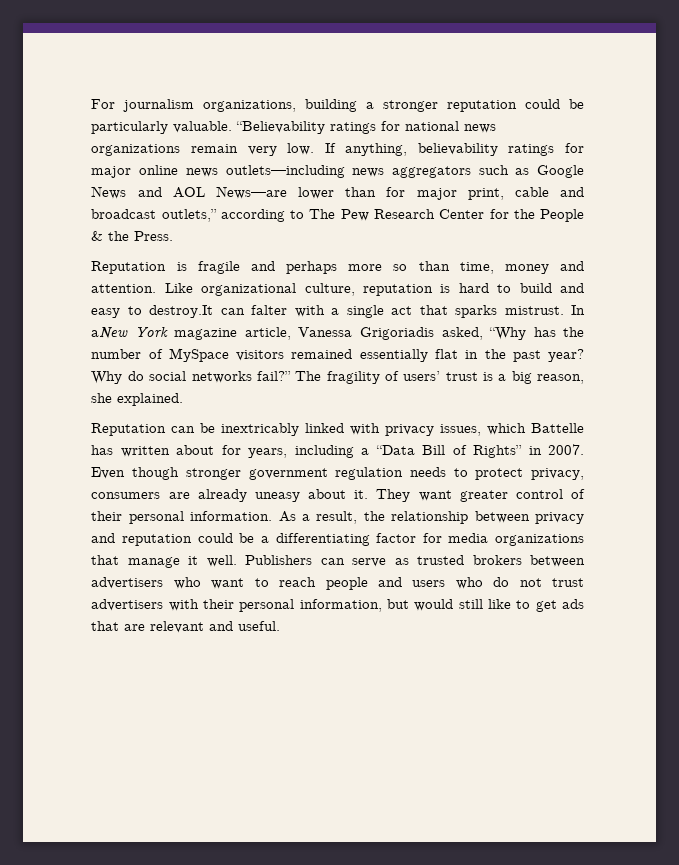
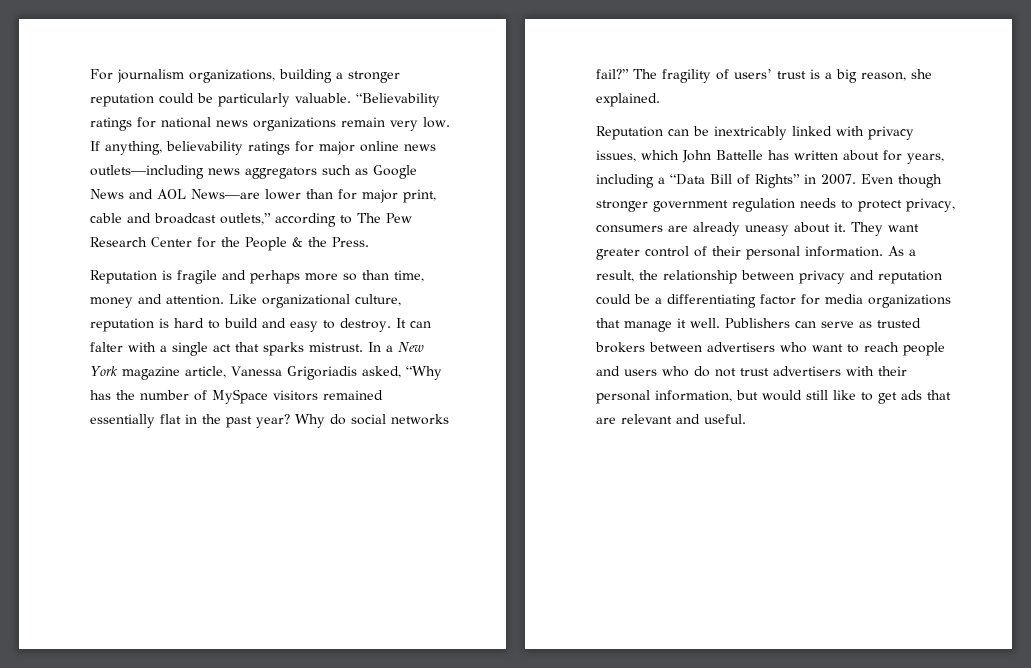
[149,305,214,318] destroy.It -> [340,318,407,332] destroy. It
[91,327,129,339] aNew -> [386,342,425,352] a New
(527, 429) none -> [682,150,712,163] John

